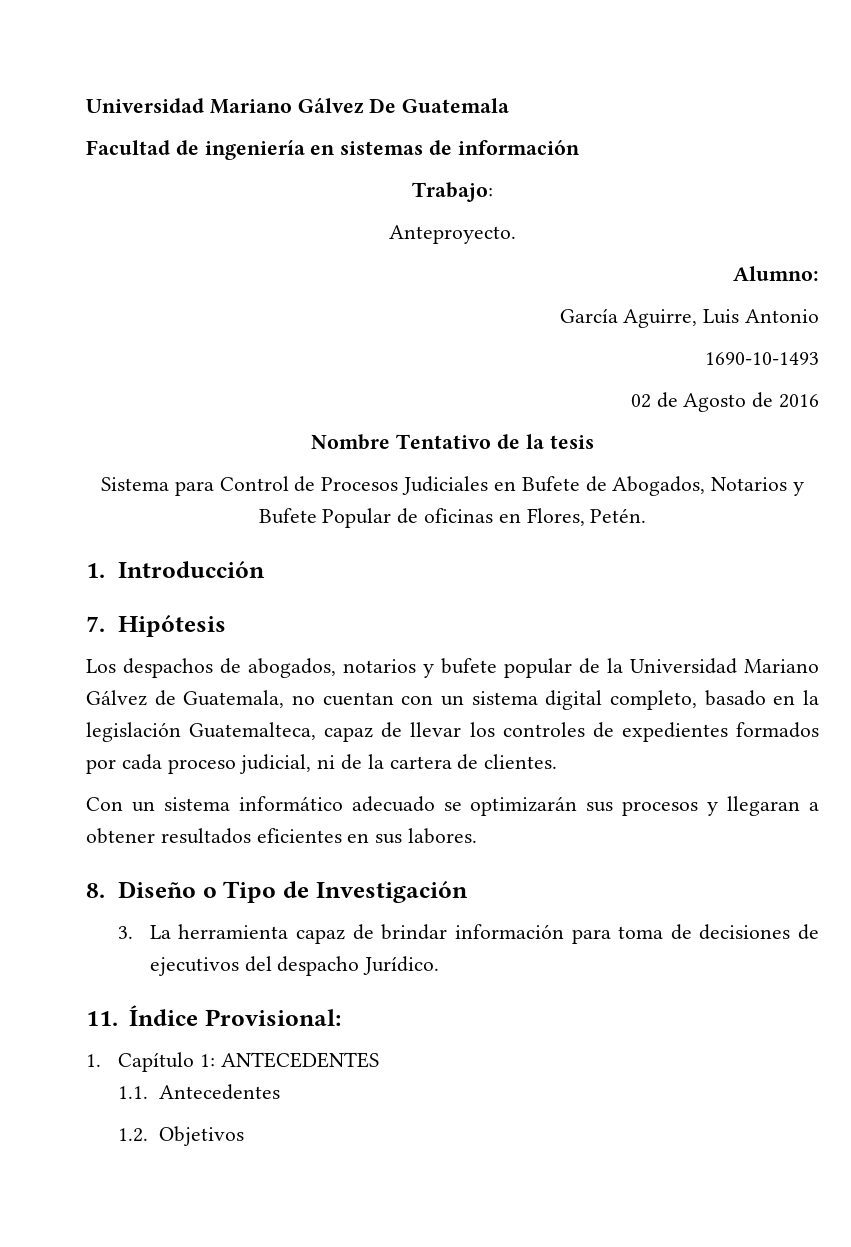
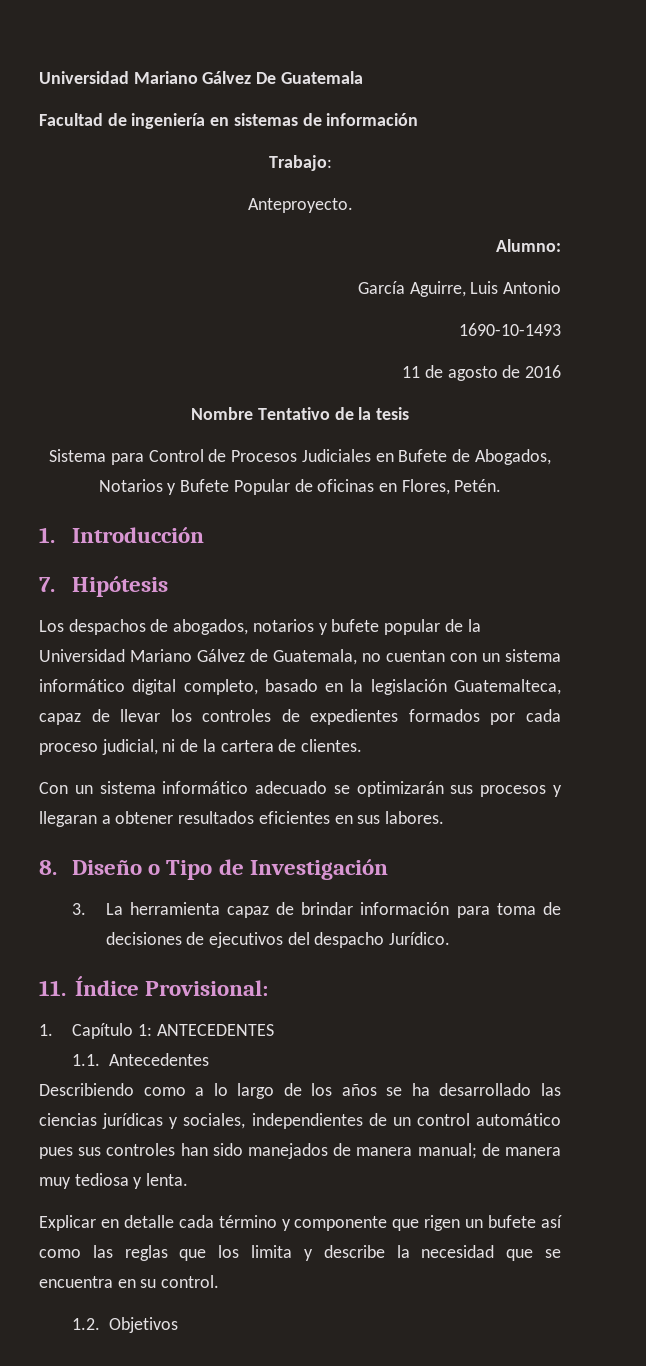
[630,392,747,412] 02 de Agosto -> [402,365,498,381] 11 de agosto
(538, 698) none -> [39,679,125,692] informático
(280, 1092) none -> [39,1083,561,1099] [39,1113,561,1129] [39,1143,561,1159] [39,1173,189,1189] [39,1215,563,1231] [39,1245,561,1261] [39,1275,220,1288] // Describiendo como a lo largo de los años se ha desarrollado las ciencias jurídicas y sociales, independientes de un control automático pues sus controles han sido manejados de manera manual; de manera muy tediosa y lenta. // Explicar en detalle cada término y componente que rigen un bufete así como las reglas que los limita y describe la necesidad que se encuentra en su control.

